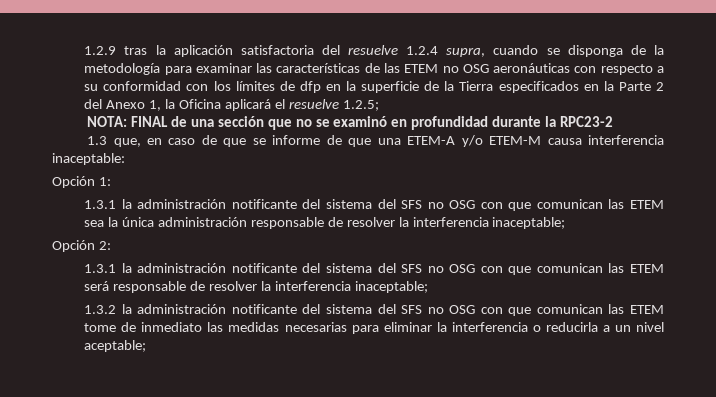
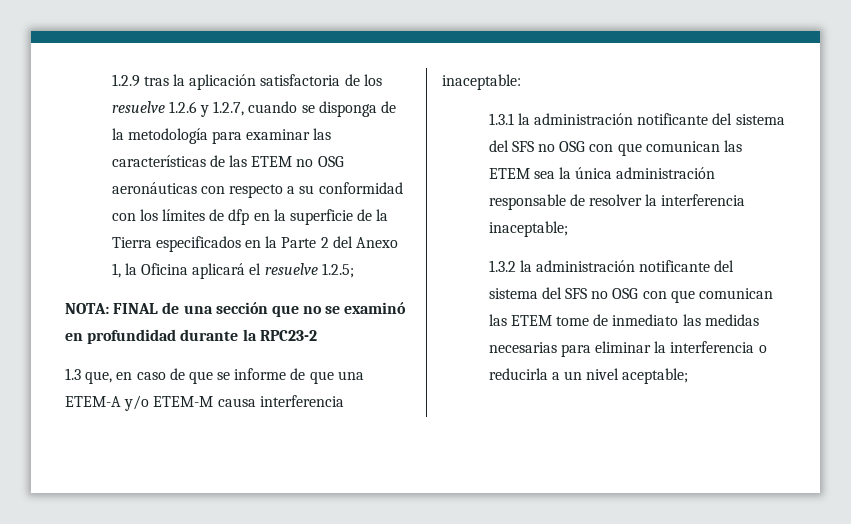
[321,45,486,57] del resuelve 1.2.4 supra, -> [344,74,382,86] [111,101,245,117] de los resuelve 1.2.6 y 1.2.7,
[52,176,111,188] // Opción 1: -> (521, 82) none
[52,240,111,252] [84,263,664,275] [84,281,428,293] // Opción 2: // 1.3.1 la administración notificante del sistema del SFS no OSG con que comunican las ETEM será responsable de resolver la interferencia inaceptable; -> (568, 229) none

